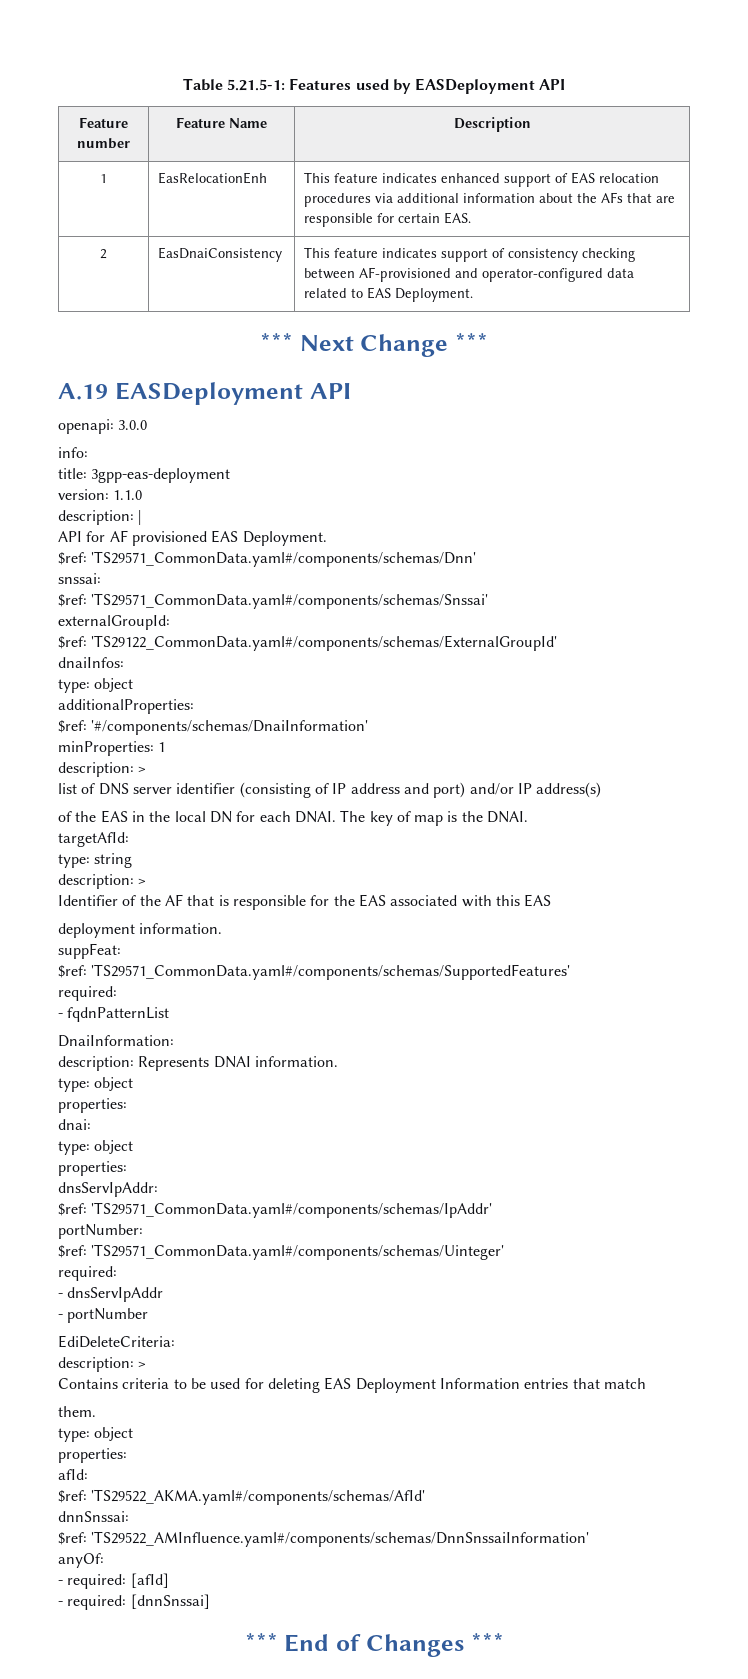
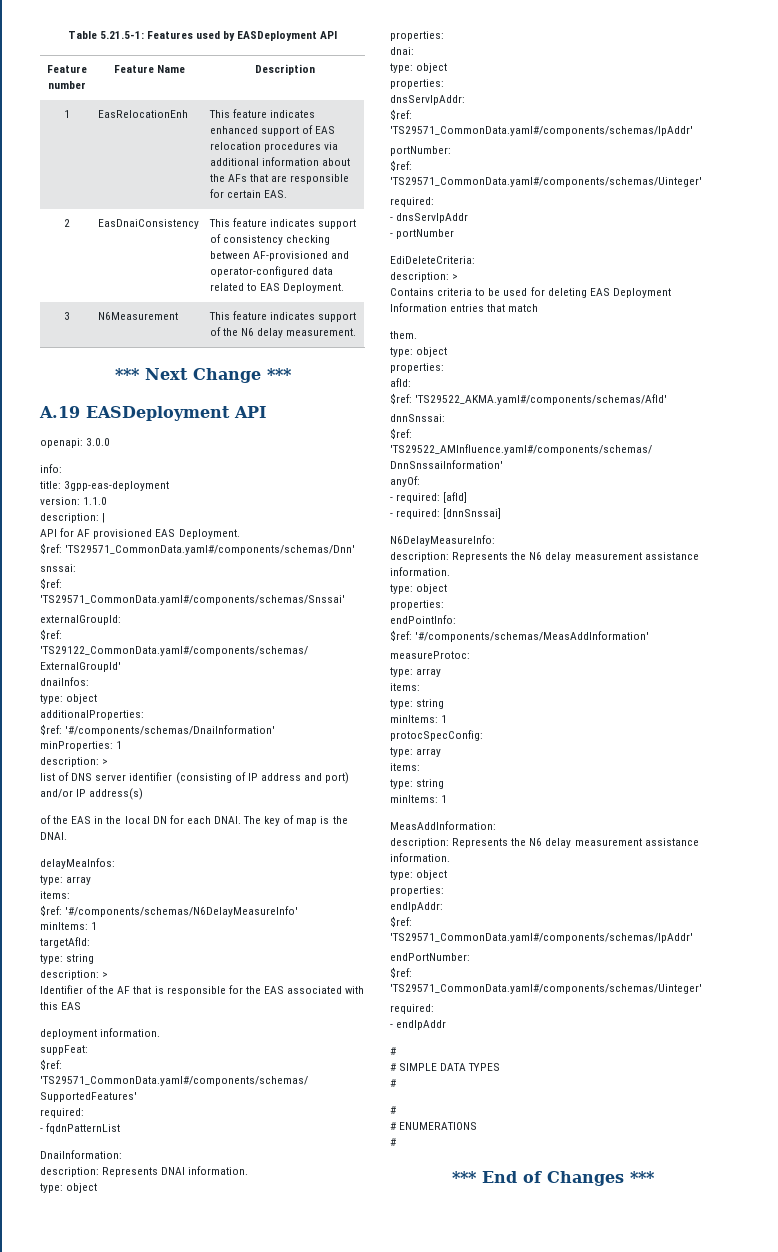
(474, 295) none -> [64,312,70,320] [98,312,179,320] [209,311,357,322] [210,327,357,338] // 3 | N6Measurement | This feature indicates support of the N6 delay measurement.
(529, 817) none -> [40,858,115,869] [40,875,92,885] [40,891,70,899] [40,905,299,917] [40,922,98,930] // delayMeaInfos: // type: array // items: // $ref: '#/components/schemas/N6DelayMeasureInfo' // minItems: 1
(210, 1601) none -> [390,535,495,546] [390,552,699,562] [390,567,450,576] [390,584,448,594] [390,600,444,610] [390,615,456,624] [390,630,650,642] [390,651,470,659] [390,667,442,677] [390,683,420,691] [390,699,445,709] [390,715,448,723] [390,730,483,741] [390,747,442,757] [390,763,420,771] [390,779,445,789] [390,795,448,803] [390,821,496,830] [390,838,699,848] [390,853,450,862] [390,870,448,880] [390,886,444,896] [390,902,443,912] [390,916,412,927] [390,933,693,943] [390,953,470,961] [390,967,412,978] [390,984,702,994] [390,1004,434,1014] [390,1020,447,1030] [390,1047,396,1055] [390,1063,501,1071] [390,1079,396,1087] [390,1106,396,1114] [390,1122,478,1130] [390,1138,396,1146] // N6DelayMeasureInfo: // description: Represents the N6 delay measurement assistance information. // type: object // properties: // endPointInfo: // $ref: '#/components/schemas/MeasAddInformation' // measureProtoc: // type: array // items: // type: string // minItems: 1 // protocSpecConfig: // type: array // items: // type: string // minItems: 1 // MeasAddInformation: // description: Represents the N6 delay measurement assistance information. // type: object // properties: // endIpAddr: // $ref: 'TS29571_CommonData.yaml#/components/schemas/IpAddr' // endPortNumber: // $ref: 'TS29571_CommonData.yaml#/components/schemas/Uinteger' // required: // - endIpAddr // # // # SIMPLE DATA TYPES // # // # // # ENUMERATIONS // #

